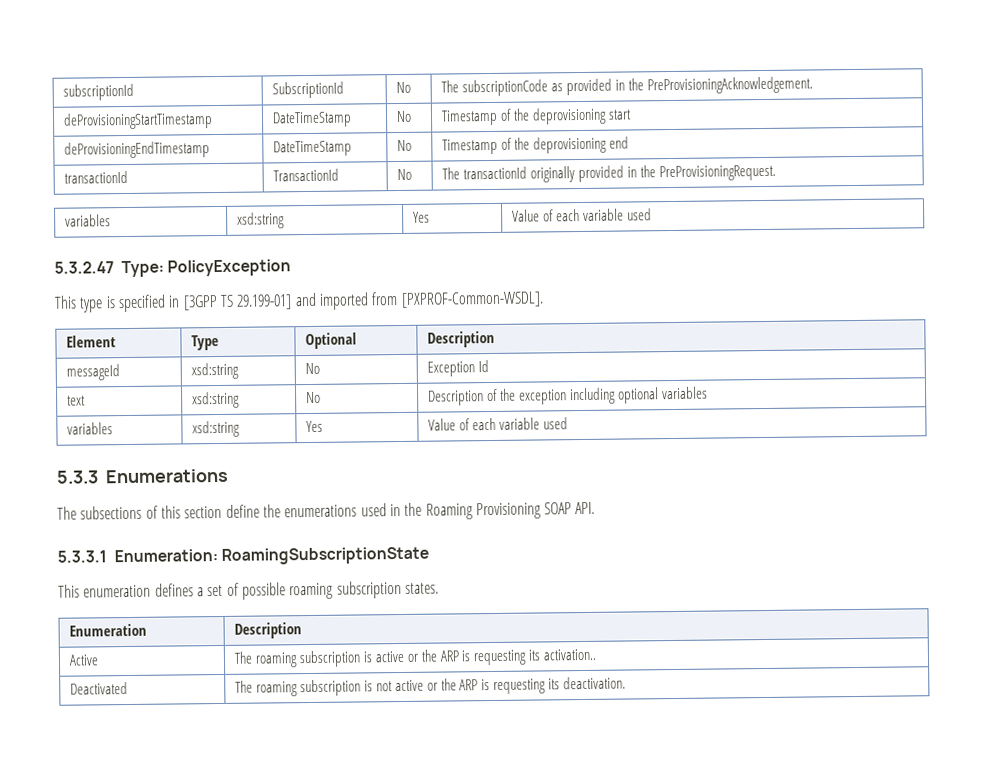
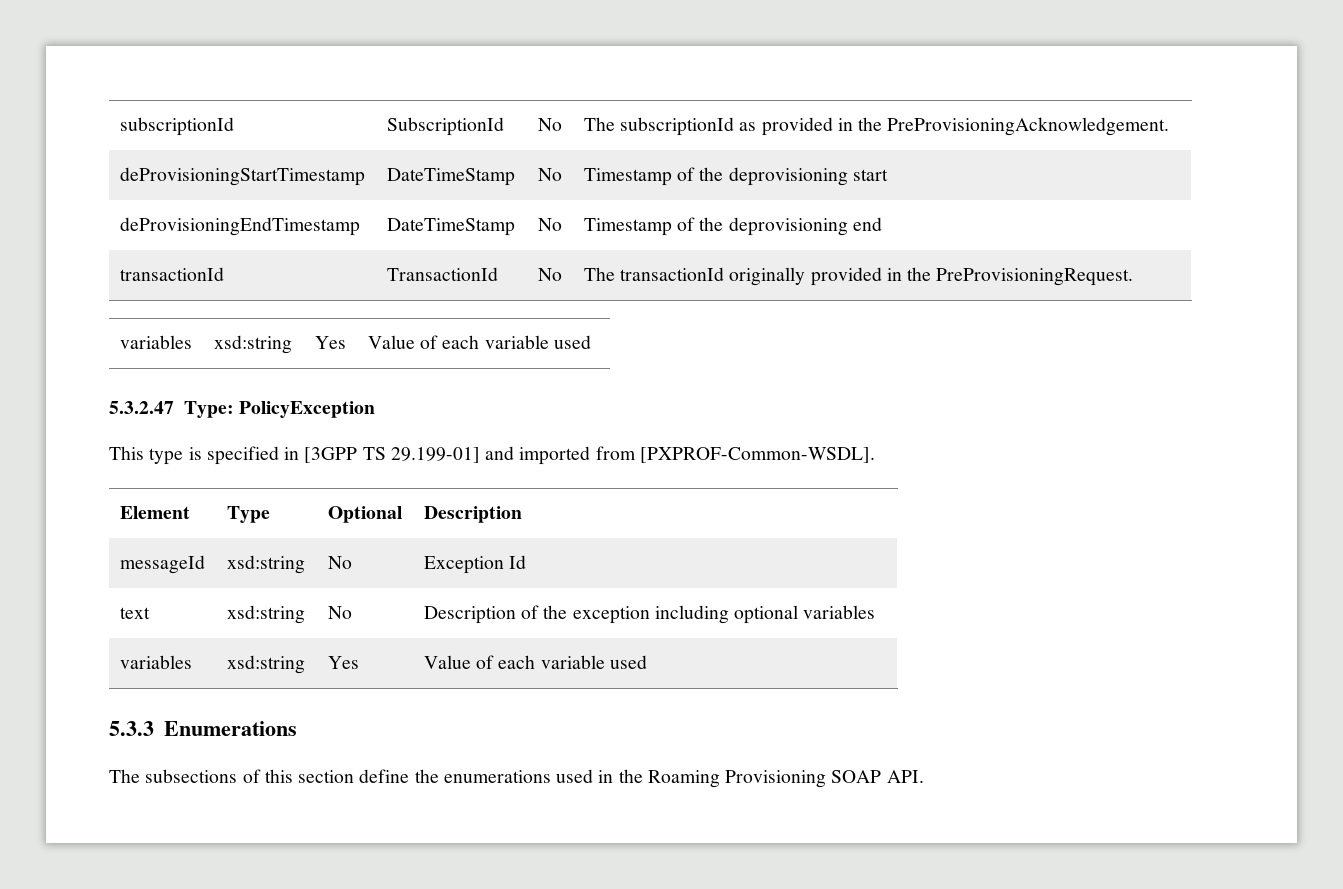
[462,79,549,97] subscriptionCode -> [620,117,735,136] subscriptionId
[57,546,430,565] [58,580,439,600] [69,623,148,637] [234,622,303,639] [69,654,100,666] [234,648,597,668] [70,682,129,695] [235,676,627,697] // 5.3.3.1 Enumeration: RoamingSubscriptionState // This enumeration defines a set of possible roaming subscription states. // Enumeration | Description // Active | The roaming subscription is active or the ARP is requesting its activation.. // Deactivated | The roaming subscription is not active or the ARP is requesting its deactivation. -> (924, 776) none

